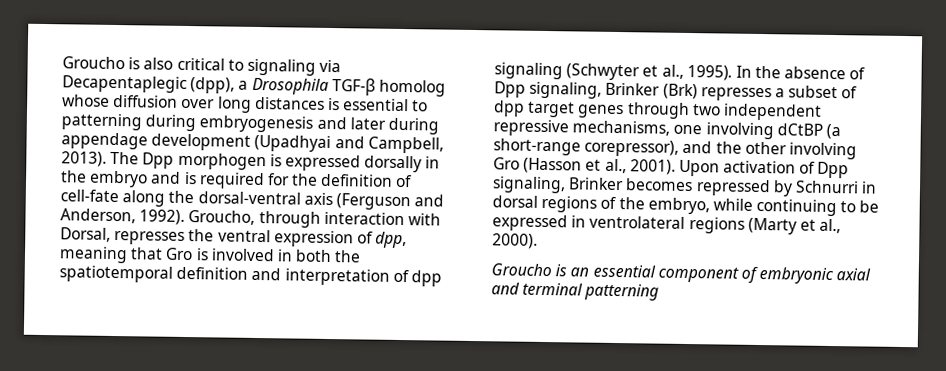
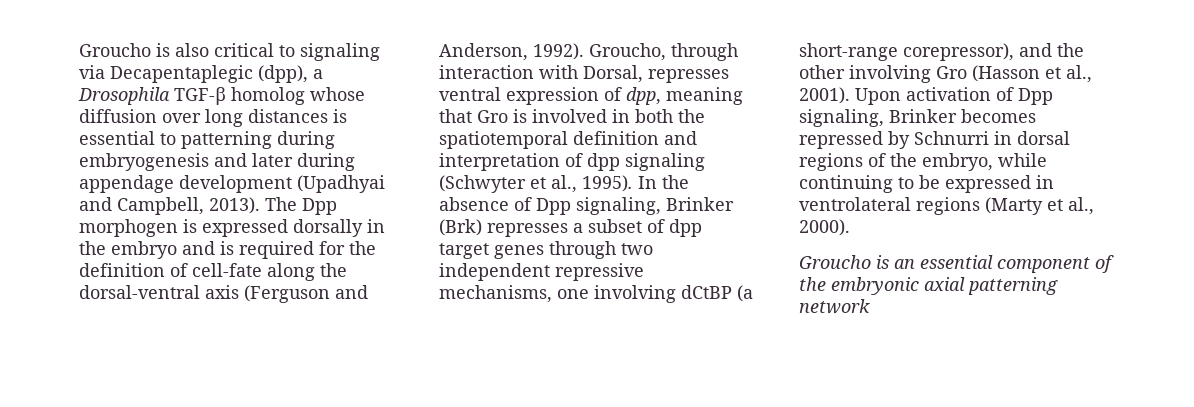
[188,229,215,242] the -> (729, 76) none
(758, 274) none -> [799,277,826,291] the
[491,282,660,301] and terminal patterning -> [968,277,1058,295] [799,299,870,314] patterning network

